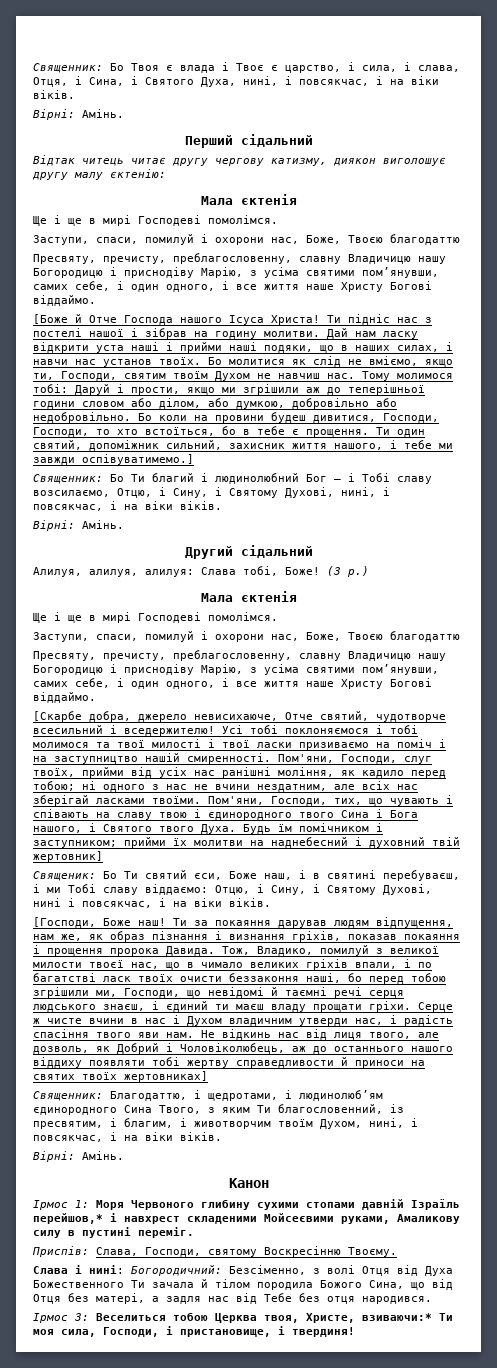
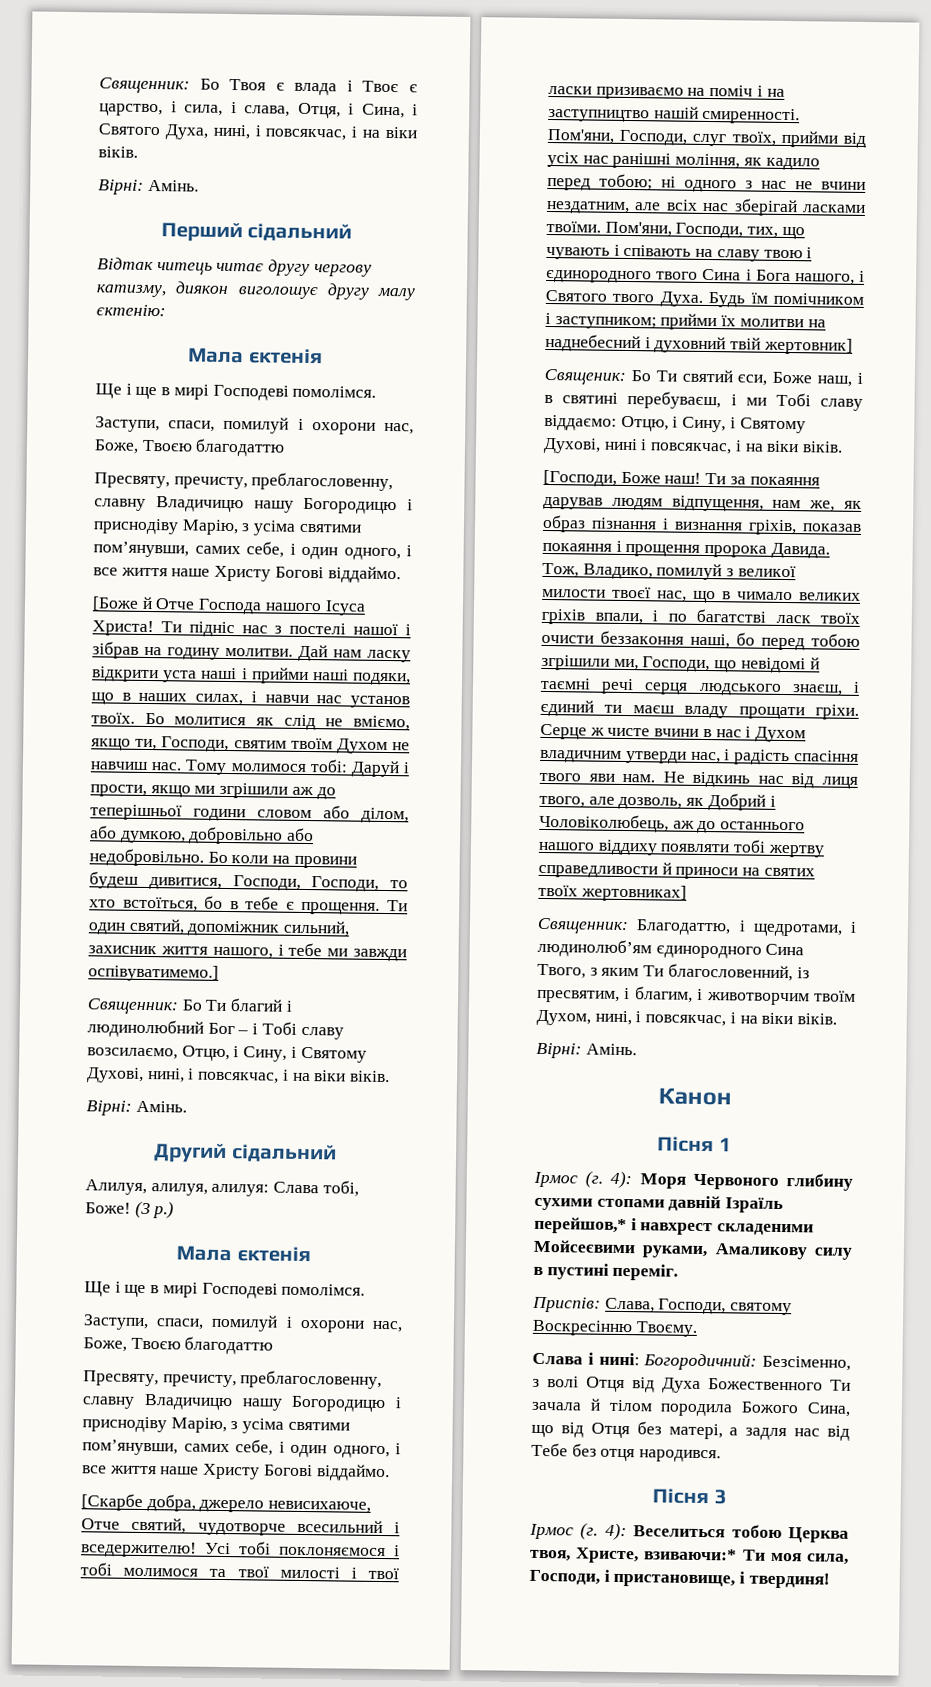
[33,1200,89,1210] // Ірмос 1: -> [657,1136,732,1153] [533,1170,633,1189] // Пісня 1 // Ірмос (г. 4):
[33,1313,89,1323] // Ірмос 3: -> [652,1488,727,1505] [529,1522,627,1541] // Пісня 3 // Ірмос (г. 4):

